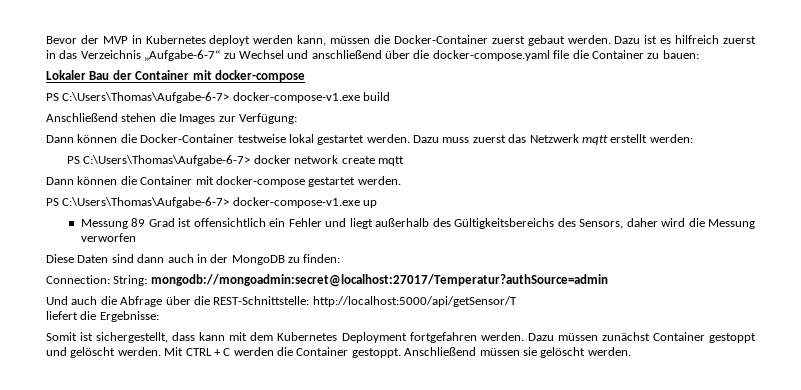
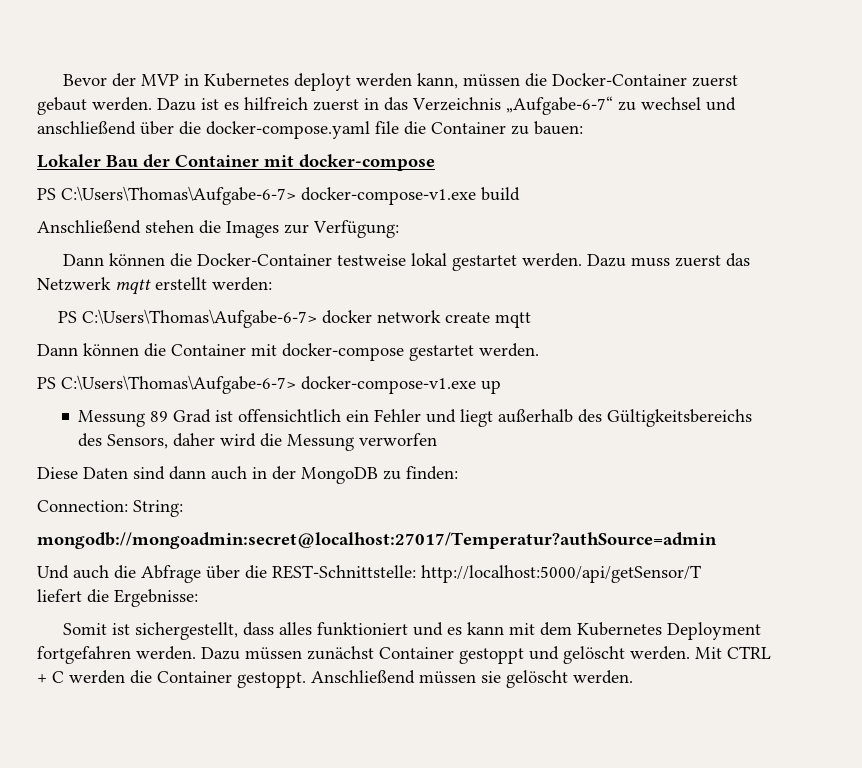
[238,50,284,59] Wechsel -> [641,97,701,110] wechsel
(148, 280) none -> (183, 508) //
(196, 336) none -> [278,622,462,636] alles funktioniert und es

